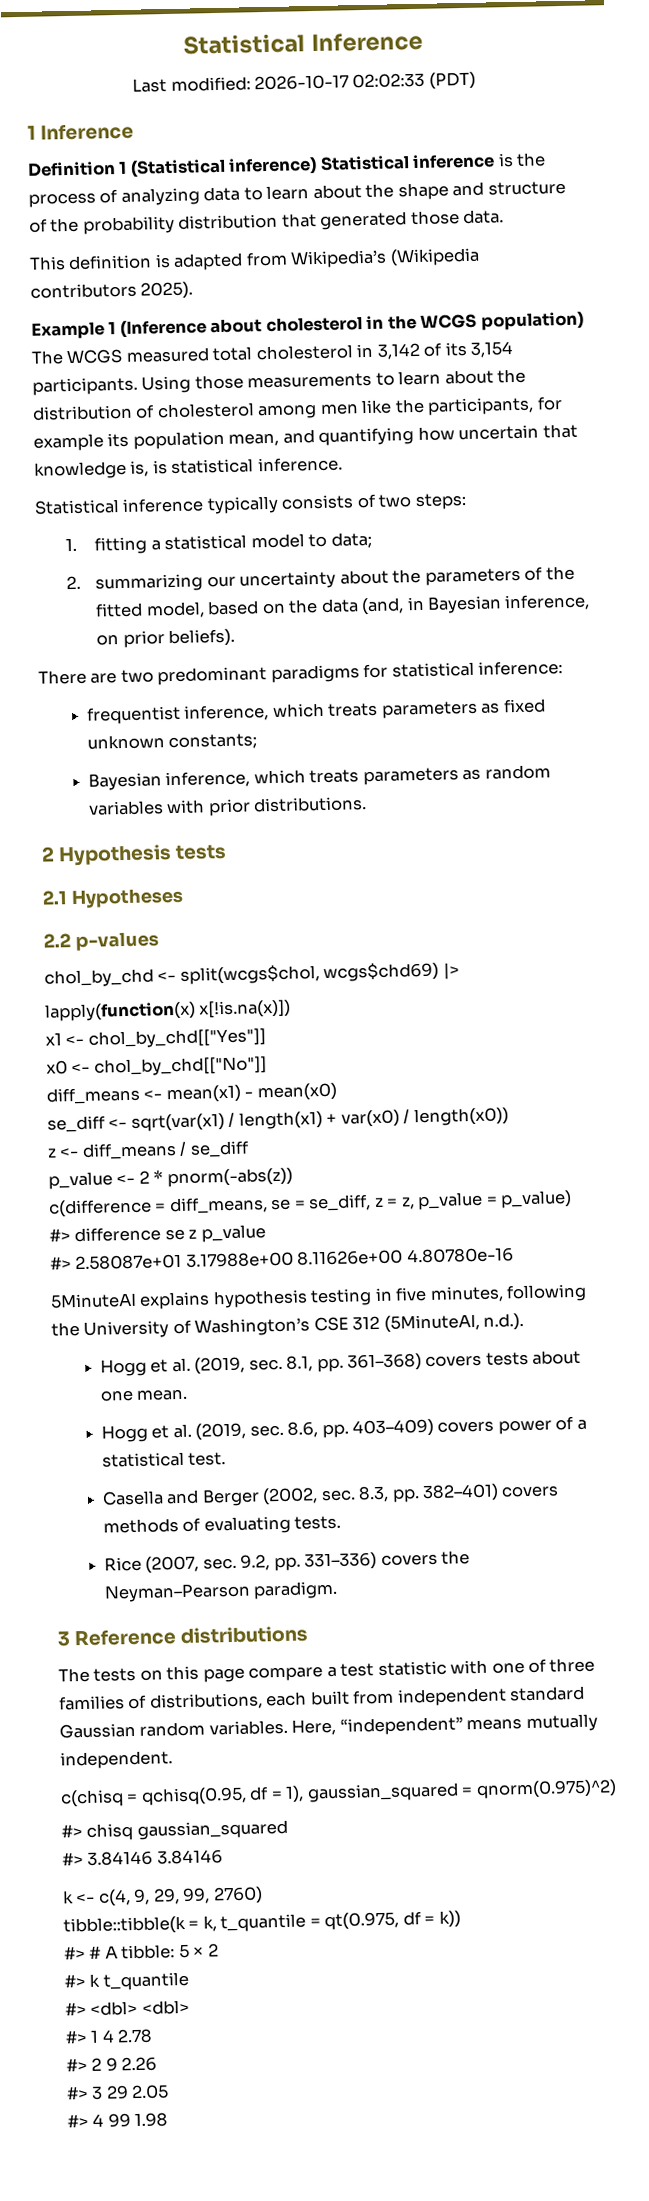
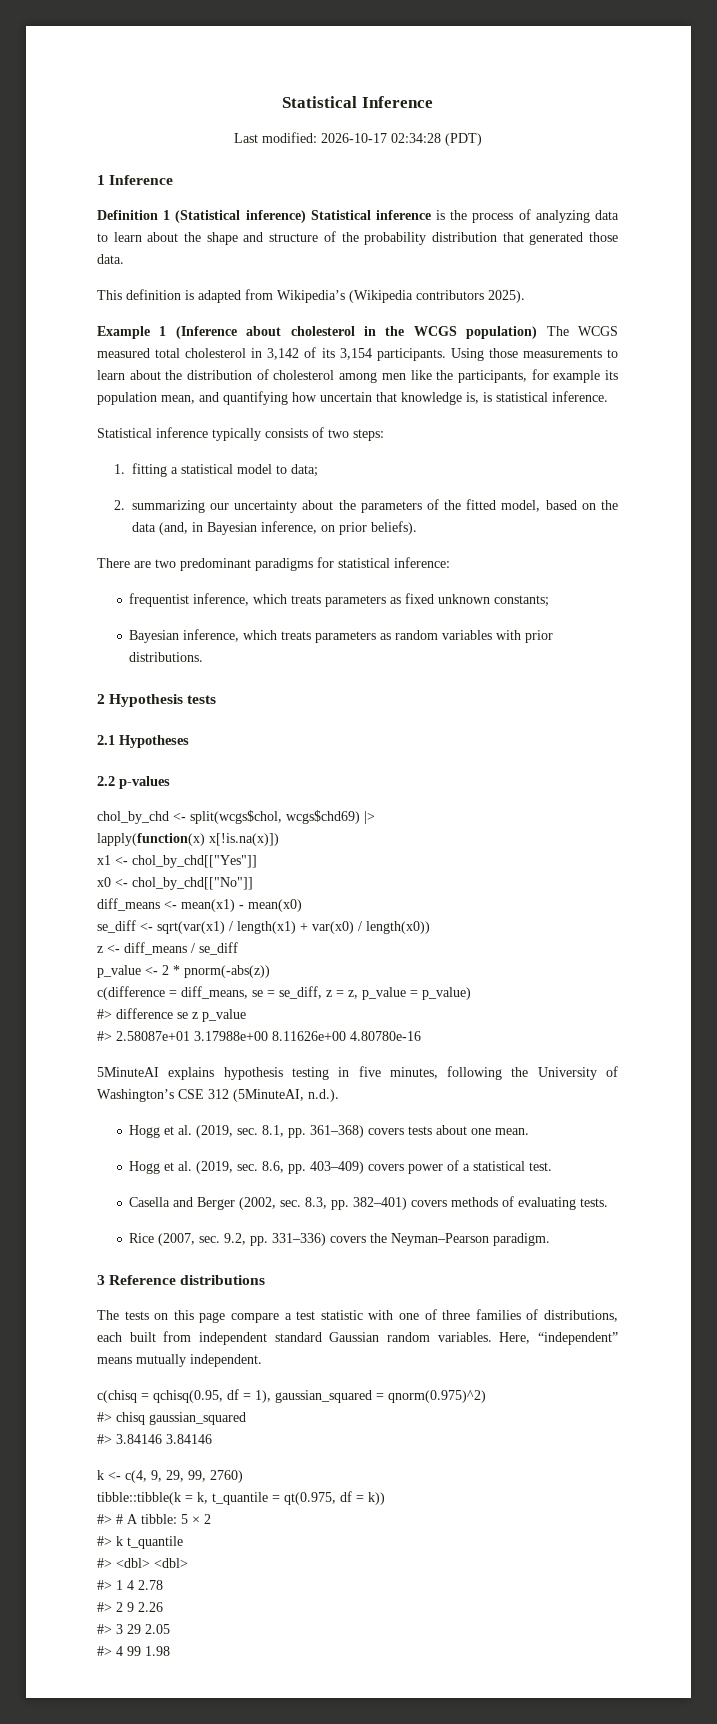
[352,72,426,89] 02:02:33 -> [390,133,441,143] 02:34:28

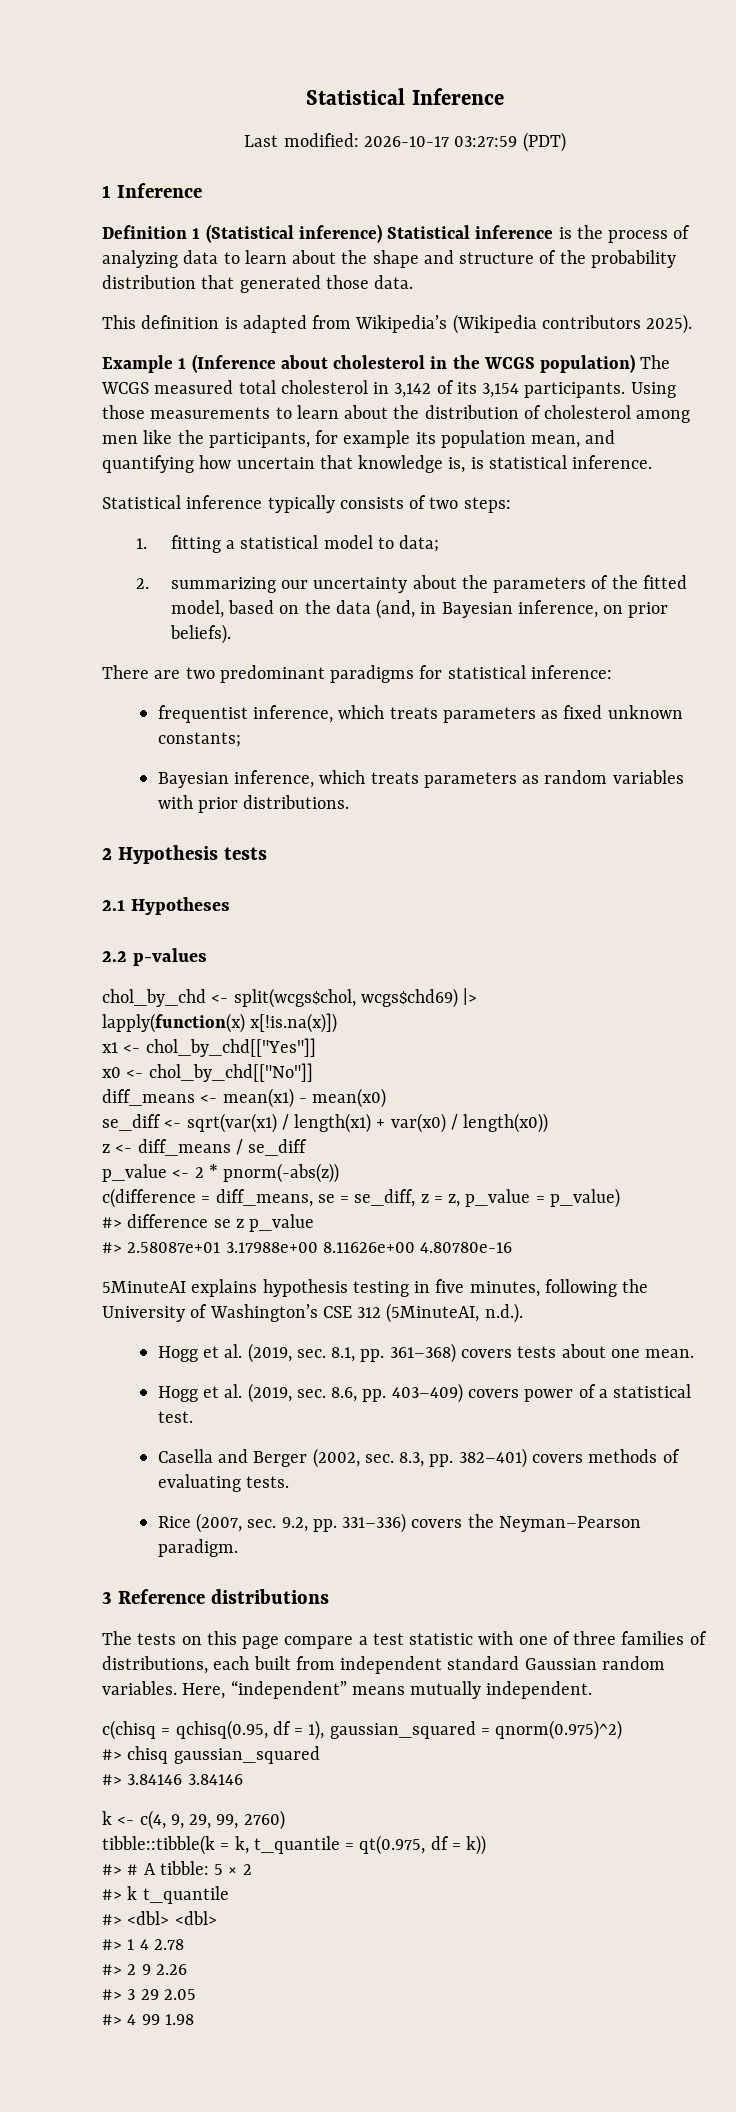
[390,133,441,143] 02:34:28 -> [454,136,518,147] 03:27:59

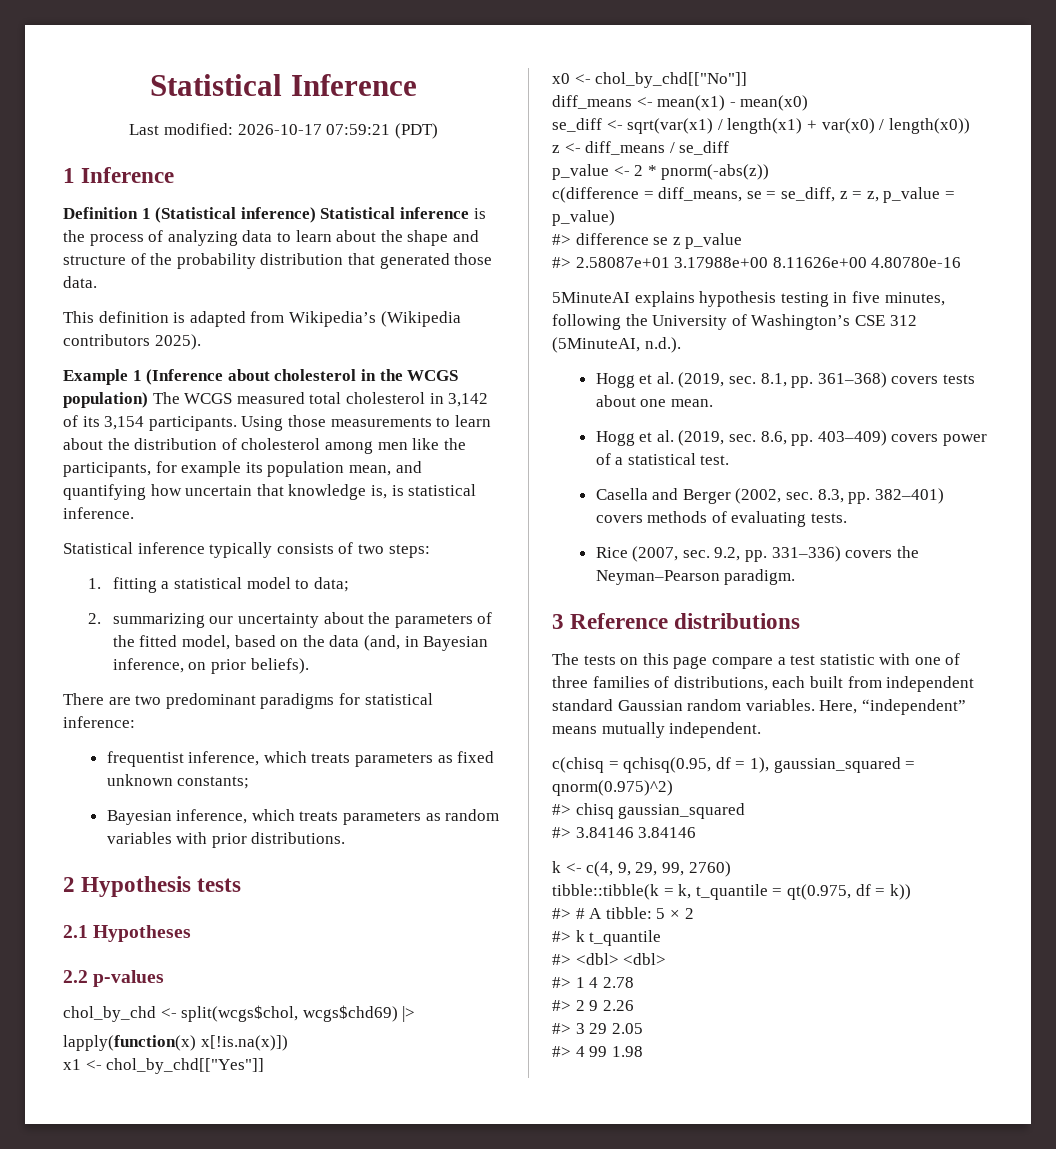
[454,136,518,147] 03:27:59 -> [326,124,391,135] 07:59:21

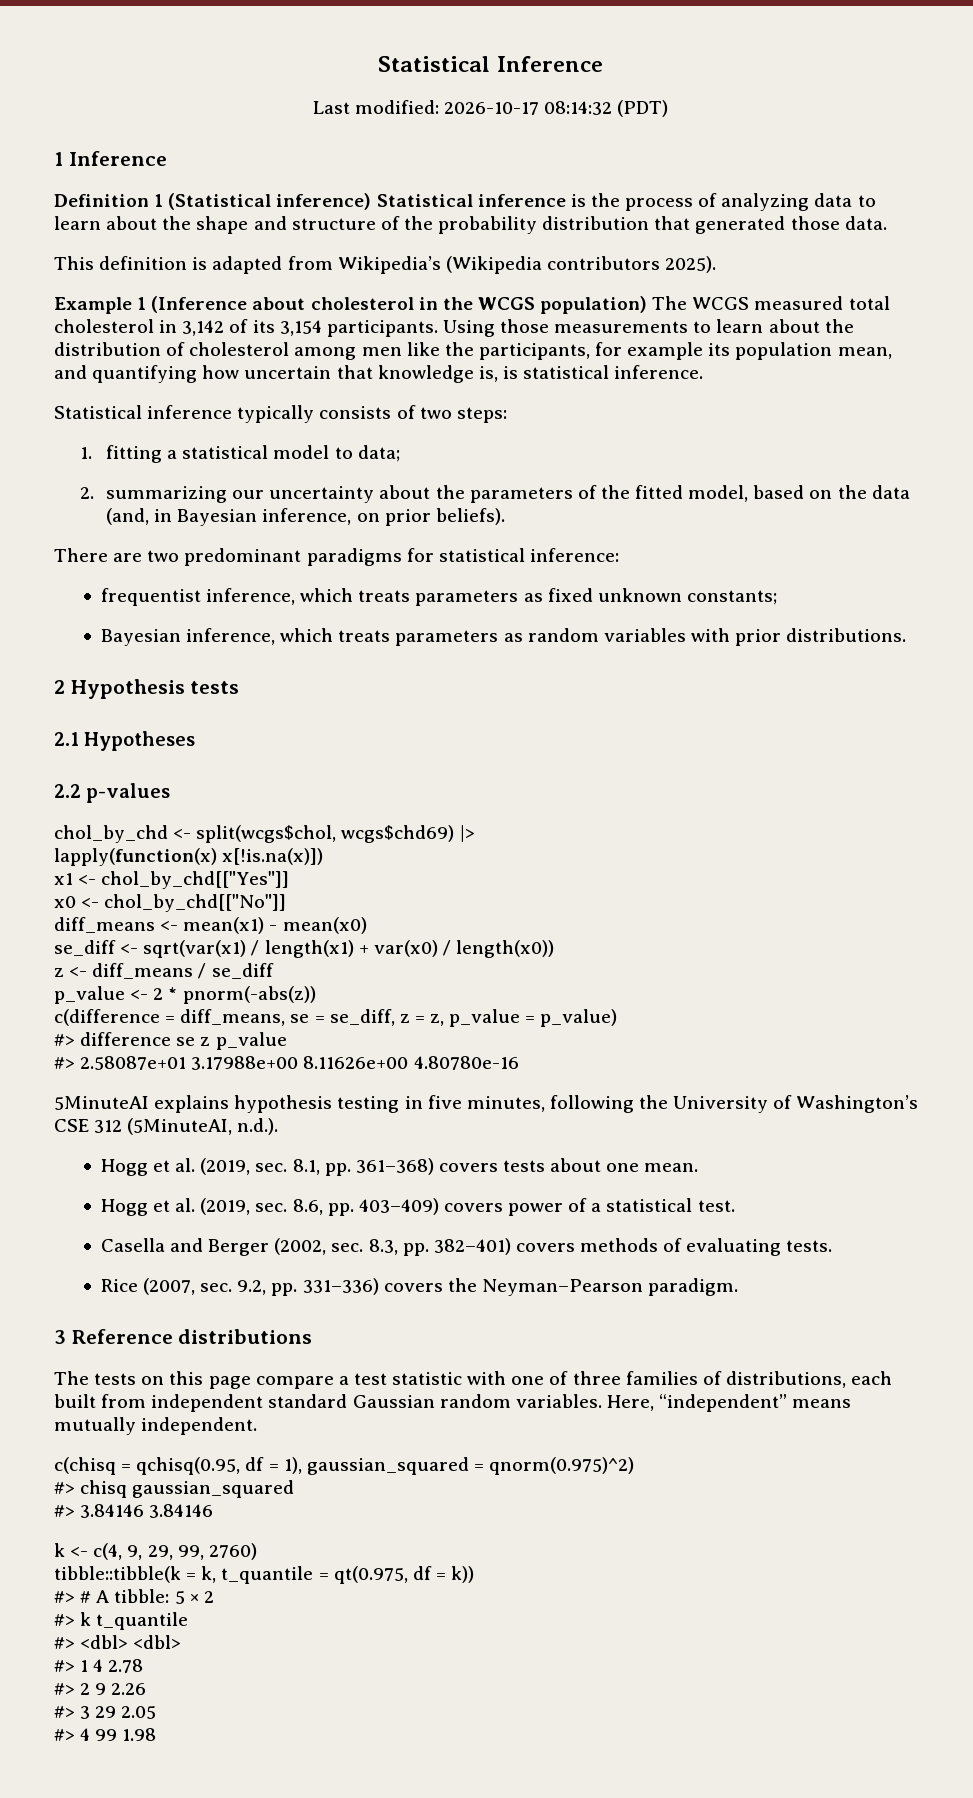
[326,124,391,135] 07:59:21 -> [544,101,613,115] 08:14:32

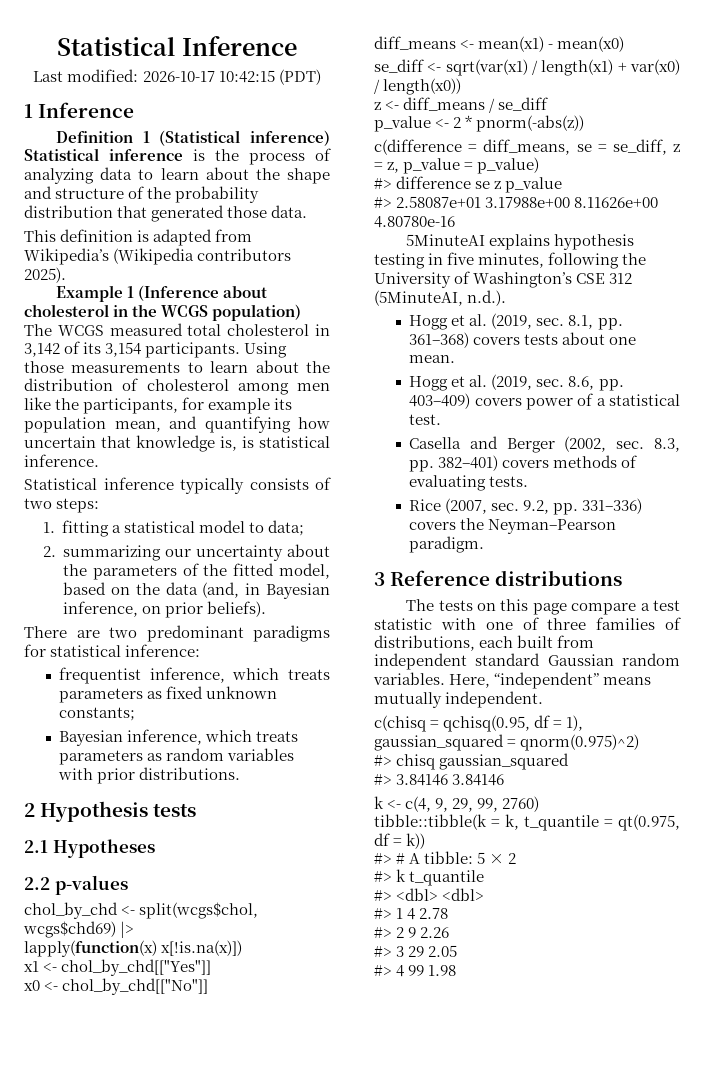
[544,101,613,115] 08:14:32 -> [218,70,275,83] 10:42:15

